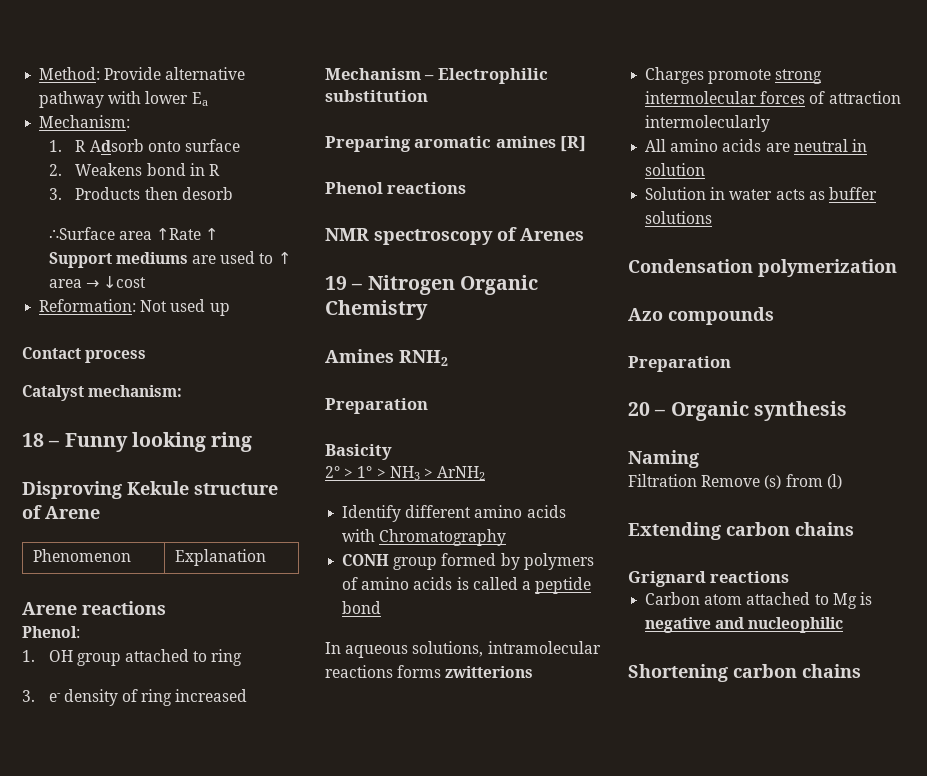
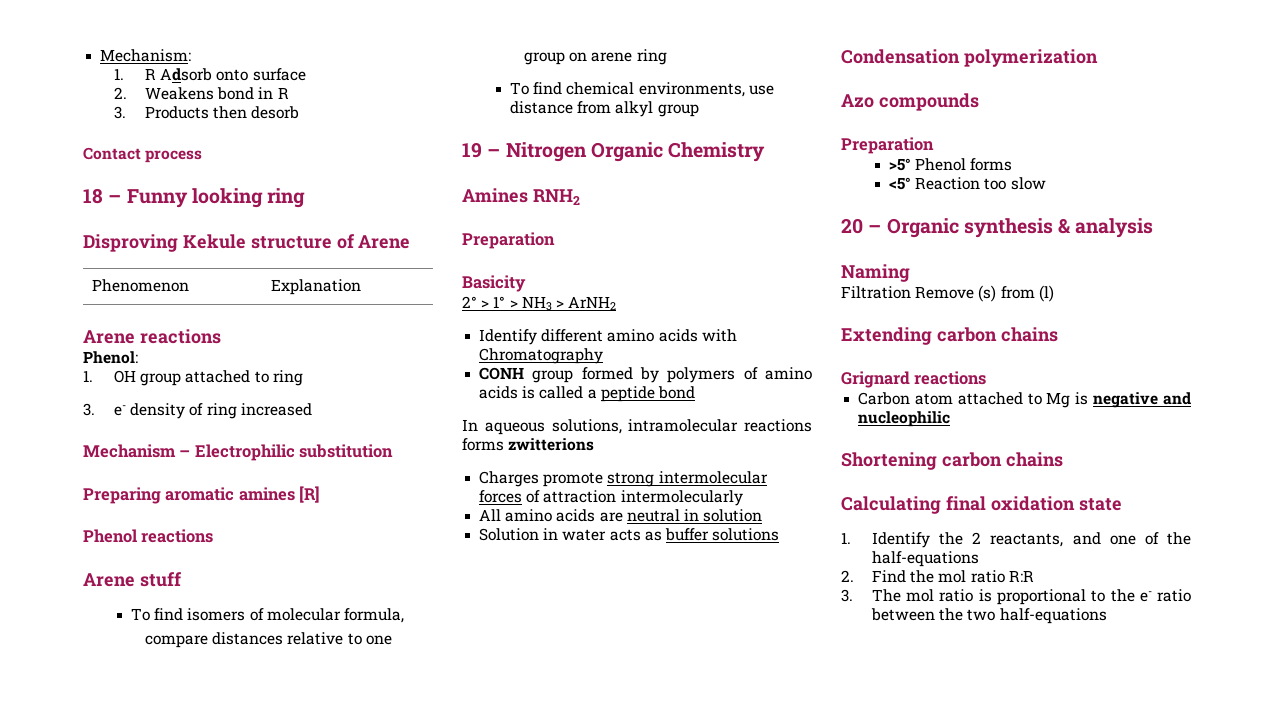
[39,67,246,80] [39,91,208,108] Method: Provide alternative pathway with lower Ea // -> (100, 55) none
[48,227,219,240] [48,251,291,268] [48,276,147,288] [39,299,230,316] // ∴Surface area ↑Rate ↑ // Support mediums are used to ↑ area → ↓cost // Reformation: Not used up -> (300, 112) none
[22,385,183,401] // Catalyst mechanism: -> (203, 156) none
[325,227,584,245] NMR spectroscopy of Arenes -> [83,572,182,587] [131,608,404,623] [144,632,392,648] [523,49,667,65] [510,82,774,97] [510,101,699,117] Arene stuff // To find isomers of molecular formula, // compare distances relative to one group on arene ring // To find chemical environments, use distance from alkyl group
(731, 364) none -> [889,158,1013,171] [889,177,1046,190] // >5° Phenol forms // <5° Reaction too slow
(847, 411) none -> [1058,218,1154,238] & analysis
(861, 671) none -> [841,496,1122,514] [841,532,1191,548] [871,551,979,567] [841,570,1034,583] [841,589,1191,605] [870,608,1107,624] // Calculating final oxidation state // 1. Identify the 2 reactants, and one of the half-equations // 2. Find the mol ratio R:R // 3. The mol ratio is proportional to the e- ratio between the two half-equations

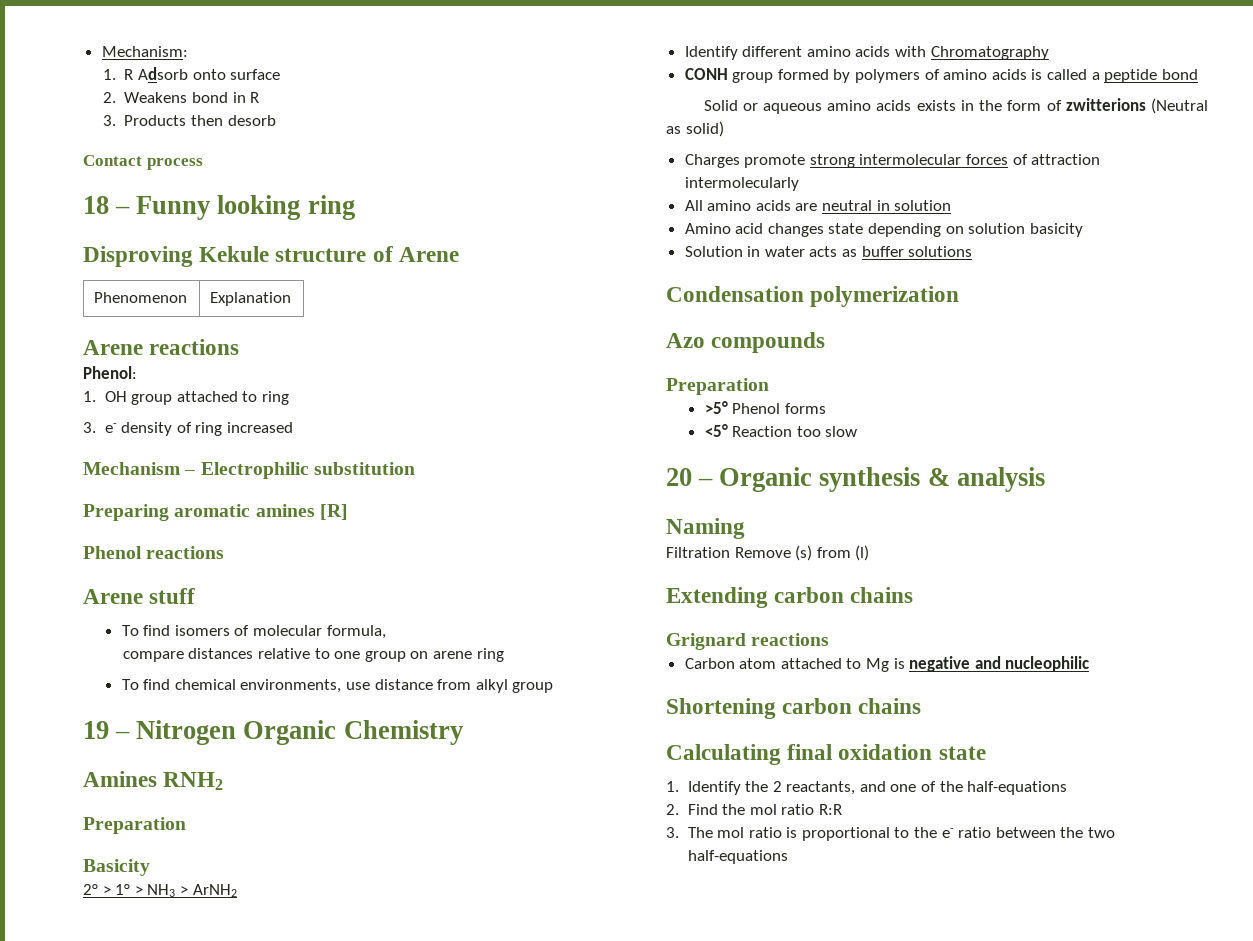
[462,419,812,435] [462,438,595,451] In aqueous solutions, intramolecular reactions forms zwitterions -> [703,98,1208,114] [666,121,724,137] Solid or aqueous amino acids exists in the form of zwitterions (Neutral as solid)
(763, 515) none -> [684,223,1083,237] // Amino acid changes state depending on solution basicity

